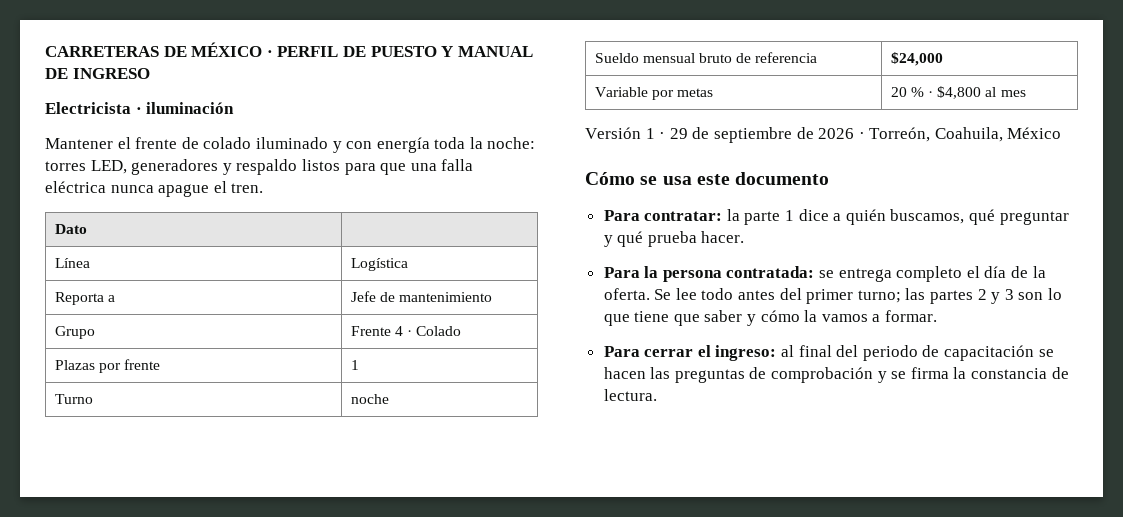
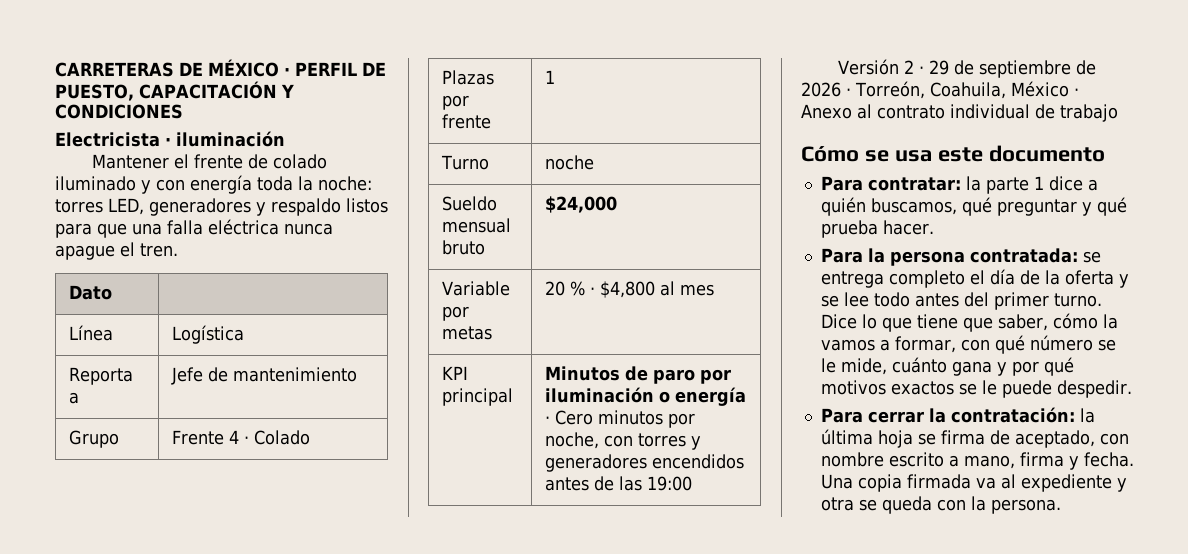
[370,46,533,57] [45,68,150,79] PUESTO Y MANUAL DE INGRESO -> [55,81,294,101] [55,104,183,119] PUESTO, CAPACITACIÓN Y CONDICIONES
[736,52,818,63] de referencia -> (485, 247) none
(1026, 93) none -> [441,366,468,380] [441,388,513,406] [544,366,731,384] [544,387,746,406] [544,410,695,428] [544,432,701,450] [544,454,744,472] [544,476,692,491] // KPI principal | Minutos de paro por iluminación o energía · Cero minutos por noche, con torres y generadores encendidos antes de las 19:00
[645,128,655,139] 1 -> [904,60,915,74] 2
(1062, 133) none -> [1073,88,1079,96] [801,104,1118,122] · Anexo al contrato individual de trabajo
[603,288,672,300] oferta. Se -> [1064,270,1129,288] [820,295,839,307] oferta y se
[857,288,1044,304] turno; las partes 2 y 3 son -> [1053,293,1102,307] [820,314,857,329] turno. Dice
[704,310,757,326] saber y -> [997,314,1048,331] saber,
[885,310,938,322] [603,345,1054,361] [603,367,1069,383] [603,389,657,401] formar. // Para cerrar el ingreso: al final del periodo de capacitación se hacen las preguntas de comprobación y se firma la constancia de lectura. -> [894,335,1116,354] [820,357,1074,376] [820,380,1132,398] [820,407,1095,423] [820,429,1129,448] [820,452,1134,470] [820,474,1127,492] [820,496,1061,514] formar, con qué número se le mide, cuánto gana y por qué motivos exactos se le puede despedir. // Para cerrar la contratación: la última hoja se firma de aceptado, con nombre escrito a mano, firma y fecha. Una copia firmada va al expediente y otra se queda con la persona.

